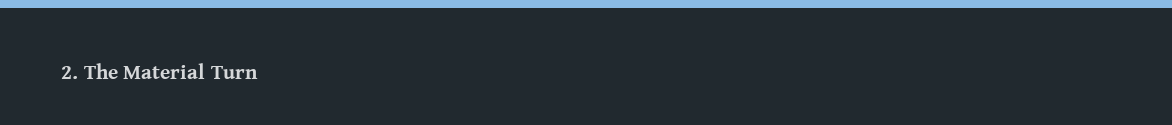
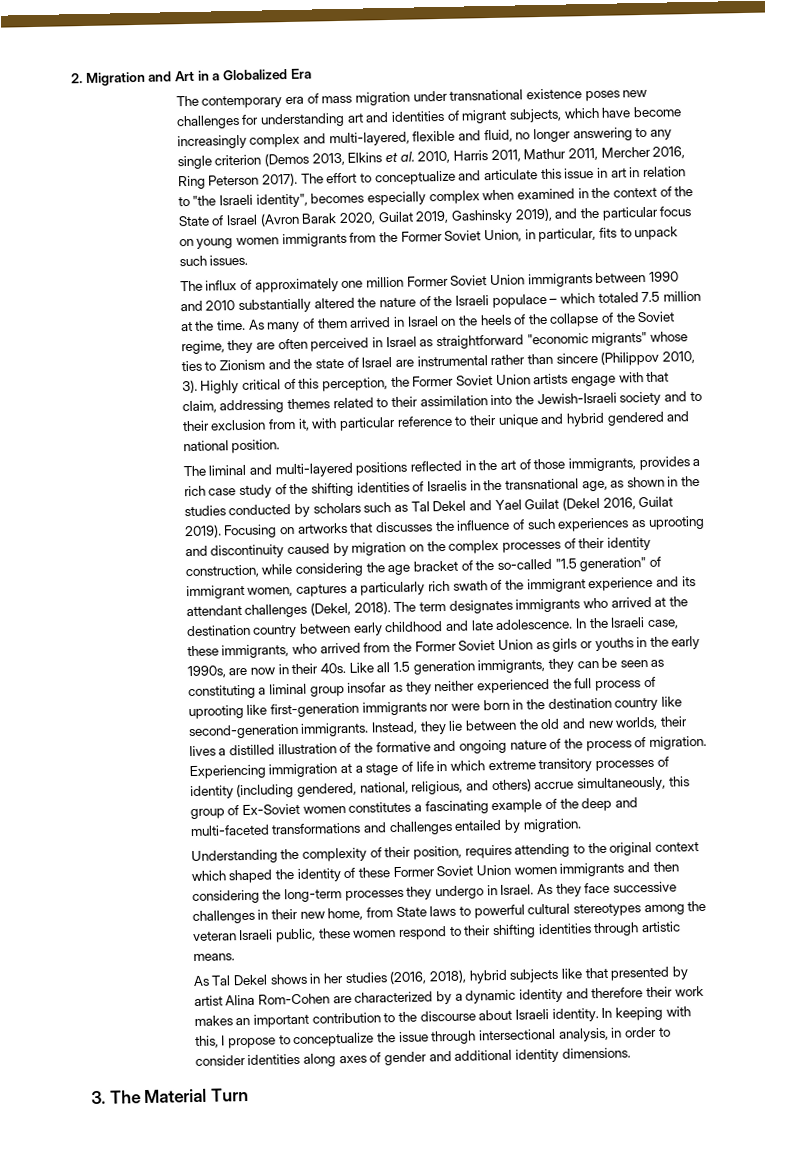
(78, 72) none -> [85,68,312,86] [175,88,648,109] [175,106,682,130] [176,127,672,150] [176,146,686,170] [177,166,686,190] [177,186,694,208] [177,206,692,227] [178,226,679,249] [178,254,249,267] [179,271,679,293] [179,290,701,314] [179,311,676,333] [180,331,688,355] [180,350,695,372] [181,371,670,394] [181,391,702,414] [181,411,691,432] [182,439,281,454] [182,456,701,478] [183,475,701,499] [183,496,674,517] [183,515,705,539] [184,536,651,559] [184,556,661,579] [185,576,696,600] [185,596,688,618] [185,617,679,638] [186,635,701,659] [186,657,665,679] [187,676,656,700] [187,696,682,720] [187,716,688,740] [188,735,707,757] [188,756,669,780] [189,776,690,800] [189,797,638,820] [189,818,582,837] [190,841,699,865] [190,861,679,884] [191,881,677,905] [191,900,707,925] [192,921,681,943] [192,953,235,962] [192,966,689,987] [193,985,704,1007] [193,1006,691,1028] [194,1026,671,1049] [194,1047,631,1067] [91,1090,106,1105] Migration and Art in a Globalized Era // The contemporary era of mass migration under transnational existence poses new challenges for understanding art and identities of migrant subjects, which have become increasingly complex and multi-layered, flexible and fluid, no longer answering to any single criterion (Demos 2013, Elkins et al. 2010, Harris 2011, Mathur 2011, Mercher 2016, Ring Peterson 2017). The effort to conceptualize and articulate this issue in art in relation to "the Israeli identity", becomes especially complex when examined in the context of the State of Israel (Avron Barak 2020, Guilat 2019, Gashinsky 2019), and the particular focus on young women immigrants from the Former Soviet Union, in particular, fits to unpack such issues. // The influx of approximately one million Former Soviet Union immigrants between 1990 and 2010 substantially altered the nature of the Israeli populace – which totaled 7.5 million at the time. As many of them arrived in Israel on the heels of the collapse of the Soviet regime, they are often perceived in Israel as straightforward "economic migrants" whose ties to Zionism and the state of Israel are instrumental rather than sincere (Philippov 2010, 3). Highly critical of this perception, the Former Soviet Union artists engage with that claim, addressing themes related to their assimilation into the Jewish-Israeli society and to their exclusion from it, with particular reference to their unique and hybrid gendered and national position. // The liminal and multi-layered positions reflected in the art of those immigrants, provides a rich case study of the shifting identities of Israelis in the transnational age, as shown in the studies conducted by scholars such as Tal Dekel and Yael Guilat (Dekel 2016, Guilat 2019). Focusing on artworks that discusses the influence of such experiences as uprooting and discontinuity caused by migration on the complex processes of their identity construction, while considering the age bracket of the so-called "1.5 generation" of immigrant women, captures a particularly rich swath of the immigrant experience and its attendant challenges (Dekel, 2018). The term designates immigrants who arrived at the destination country between early childhood and late adolescence. In the Israeli case, these immigrants, who arrived from the Former Soviet Union as girls or youths in the early 1990s, are now in their 40s. Like all 1.5 generation immigrants, they can be seen as constituting a liminal group insofar as they neither experienced the full process of uprooting like first-generation immigrants nor were born in the destination country like second-generation immigrants. Instead, they lie between the old and new worlds, their lives a distilled illustration of the formative and ongoing nature of the process of migration. Experiencing immigration at a stage of life in which extreme transitory processes of identity (including gendered, national, religious, and others) accrue simultaneously, this group of Ex-Soviet women constitutes a fascinating example of the deep and multi-faceted transformations and challenges entailed by migration. // Understanding the complexity of their position, requires attending to the original context which shaped the identity of these Former Soviet Union women immigrants and then considering the long-term processes they undergo in Israel. As they face successive challenges in their new home, from State laws to powerful cultural stereotypes among the veteran Israeli public, these women respond to their shifting identities through artistic means. // As Tal Dekel shows in her studies (2016, 2018), hybrid subjects like that presented by artist Alina Rom-Cohen are characterized by a dynamic identity and therefore their work makes an important contribution to the discourse about Israeli identity. In keeping with this, I propose to conceptualize the issue through intersectional analysis, in order to consider identities along axes of gender and additional identity dimensions. // 3.

